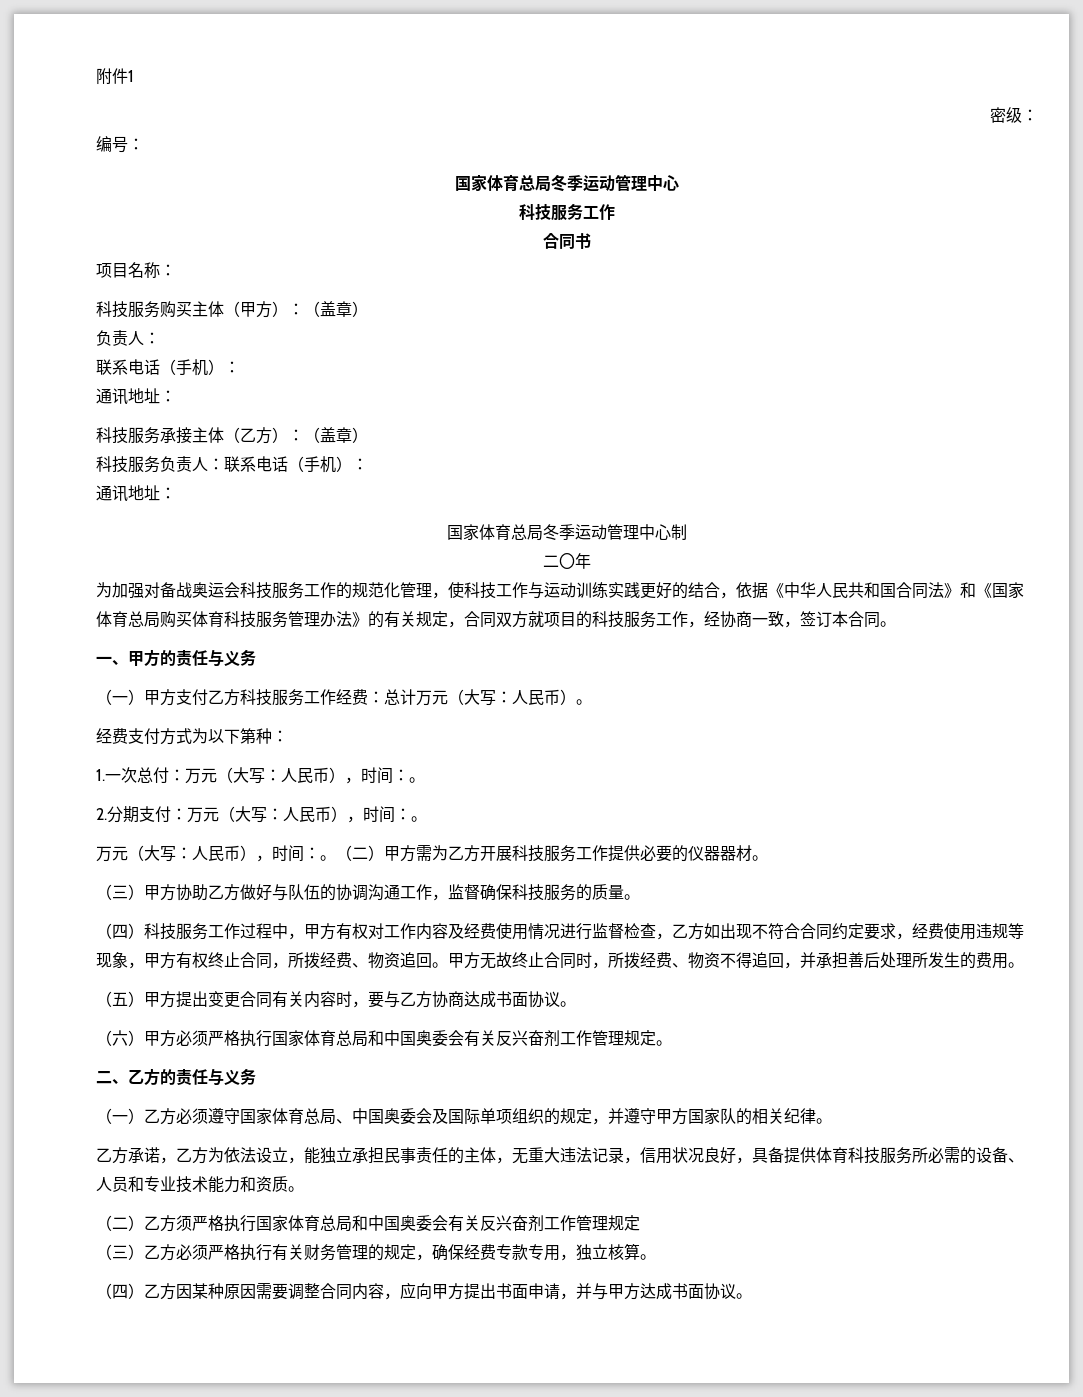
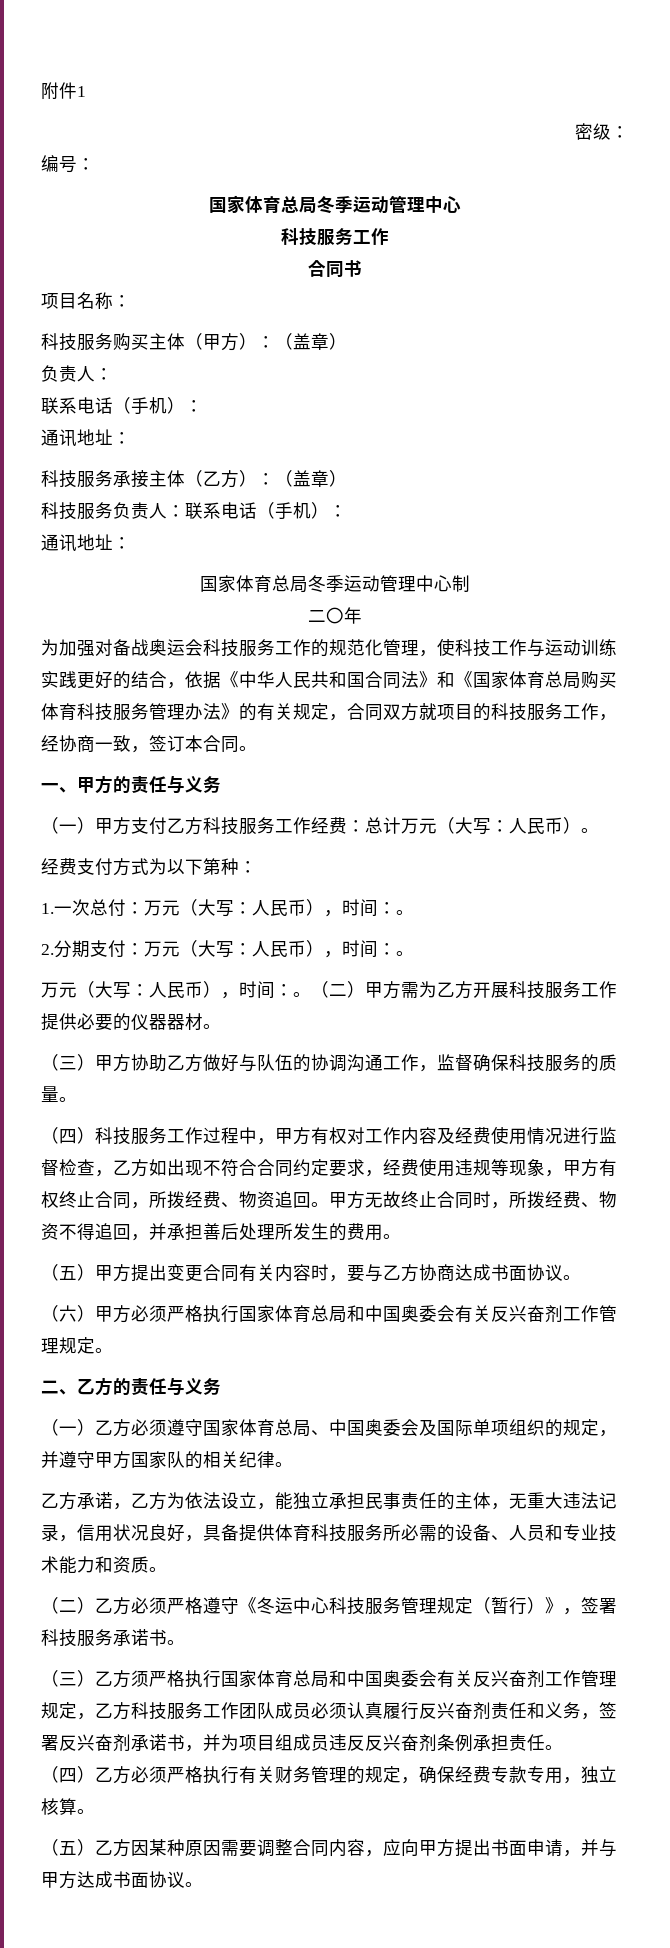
(176, 1223) none -> [131,1597,617,1615] [41,1629,185,1647] [41,1670,131,1688] 必须严格遵守《冬运中心科技服务管理规定（暂行）》，签署科技服务承诺书。 // （三）乙方
[96,1244,128,1260] // （三 -> [77,1702,617,1720] [41,1734,563,1752] [41,1766,77,1783] ，乙方科技服务工作团队成员必须认真履行反兴奋剂责任和义务，签署反兴奋剂承诺书，并为项目组成员违反反兴奋剂条例承担责任。 // （四
[112,1284,128,1299] 四 -> [59,1841,77,1855] 五

